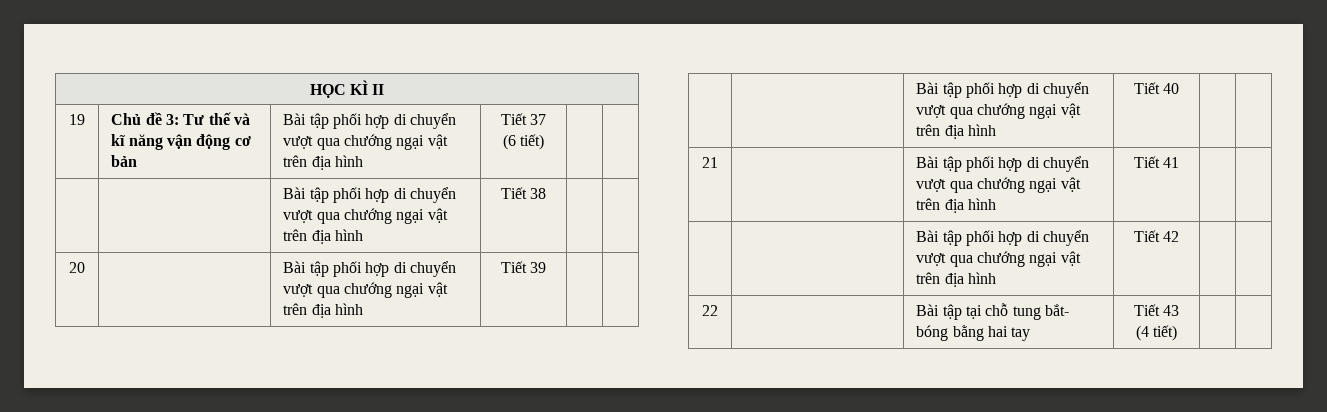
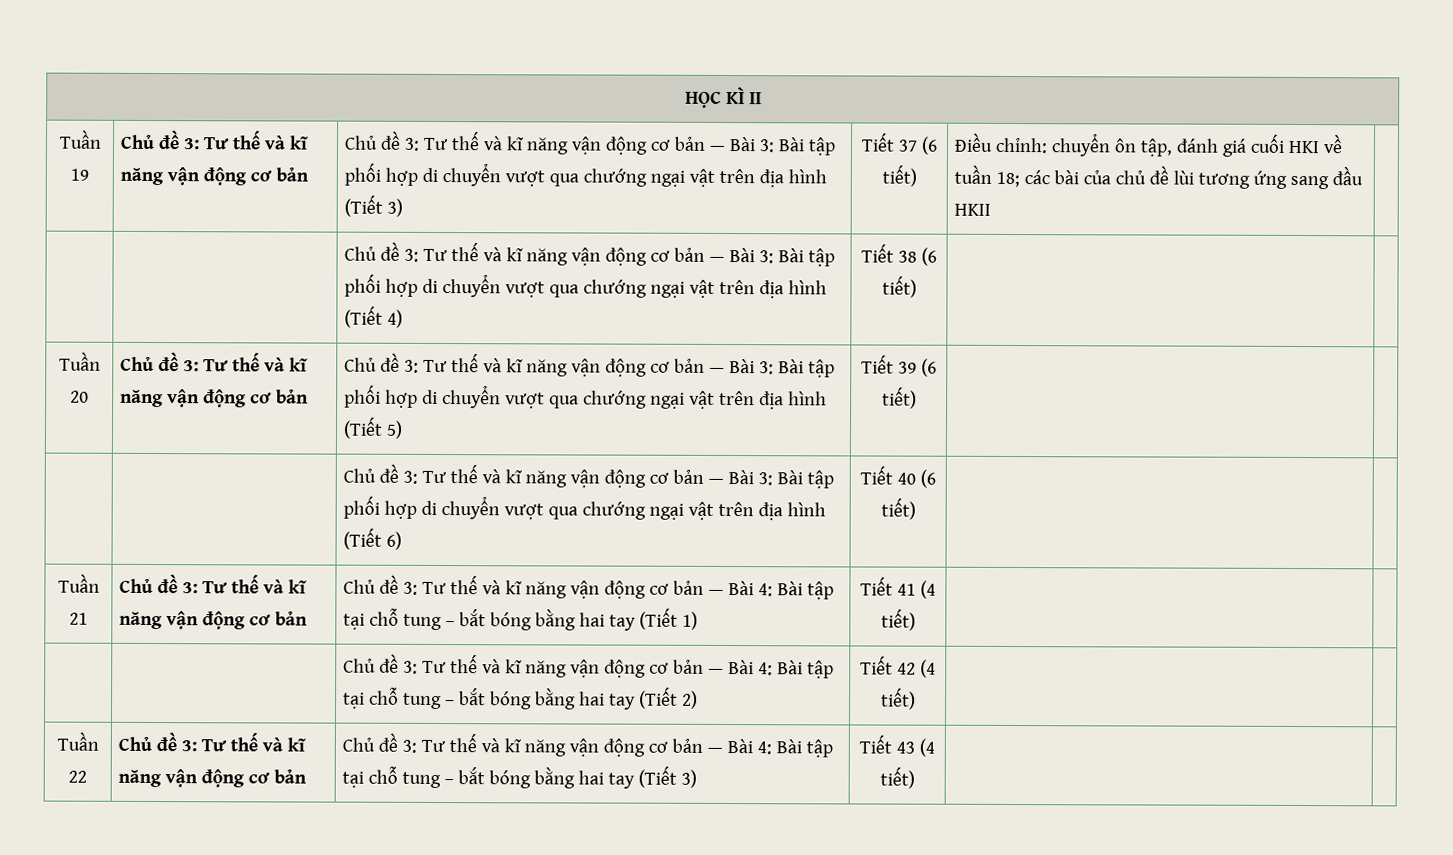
(385, 89) none -> [58,129,102,149] Tuần
(138, 161) none -> [343,130,775,155] Chủ đề 3: Tư thế và kĩ năng vận động cơ bản — Bài 3:
(364, 161) none -> [343,194,403,217] (Tiết 3)
(545, 142) | // | | -> [953,132,1343,157] [953,164,1363,190] [953,203,991,216] [343,241,774,266] Điều chỉnh: chuyển ôn tập, đánh giá cuối HKI về tuần 18; các bài của chủ đề lùi tương ứng sang đầu HKII | // | | Chủ đề 3: Tư thế và kĩ năng vận động cơ bản — Bài 3:
(364, 235) none -> [343,305,403,328] (Tiết 4)
[69,262,85,273] | | // 20 | | -> [920,247,937,266] [881,275,917,298] [58,351,101,371] [70,390,89,403] [119,352,308,372] [119,389,309,408] [343,352,774,377] (6 tiết) | | // Tuần 20 | Chủ đề 3: Tư thế và kĩ năng vận động cơ bản | Chủ đề 3: Tư thế và kĩ năng vận động cơ bản — Bài 3:
(364, 309) none -> [342,416,403,439] (Tiết 5)
(547, 267) | | // | | -> [920,358,937,377] [881,386,917,409] [342,463,773,488] (6 tiết) | | // | | Chủ đề 3: Tư thế và kĩ năng vận động cơ bản — Bài 3:
(997, 130) none -> [342,527,402,550] (Tiết 6)
[702,157,718,168] [916,156,1089,172] [916,177,1081,193] [916,198,997,213] [1133,156,1180,168] [916,230,1089,246] [916,251,1081,267] [916,272,997,287] [1133,230,1180,242] [702,305,718,316] [916,303,1069,320] [916,325,1031,341] | | // 21 | | Bài tập phối hợp di chuyển vượt qua chướng ngại vật trên địa hình | Tiết 41 | | // | | Bài tập phối hợp di chuyển vượt qua chướng ngại vật trên địa hình | Tiết 42 | | // 22 | | Bài tập tại chỗ tung bắt- bóng bằng hai tay -> [919,469,936,488] [880,497,916,520] [57,573,100,593] [69,612,88,625] [118,574,307,594] [118,611,308,630] [342,574,834,600] [342,607,698,631] [860,576,936,599] [880,608,916,631] [342,653,834,679] [342,686,698,710] [860,655,936,678] [880,687,916,710] [56,731,99,751] [68,770,87,783] [117,732,306,752] [117,769,307,788] [341,732,833,758] [341,765,697,789] (6 tiết) | | // Tuần 21 | Chủ đề 3: Tư thế và kĩ năng vận động cơ bản | Chủ đề 3: Tư thế và kĩ năng vận động cơ bản — Bài 4: Bài tập tại chỗ tung – bắt bóng bằng hai tay (Tiết 1) | Tiết 41 (4 tiết) | | // | | Chủ đề 3: Tư thế và kĩ năng vận động cơ bản — Bài 4: Bài tập tại chỗ tung – bắt bóng bằng hai tay (Tiết 2) | Tiết 42 (4 tiết) | | // Tuần 22 | Chủ đề 3: Tư thế và kĩ năng vận động cơ bản | Chủ đề 3: Tư thế và kĩ năng vận động cơ bản — Bài 4: Bài tập tại chỗ tung – bắt bóng bằng hai tay (Tiết 3)

